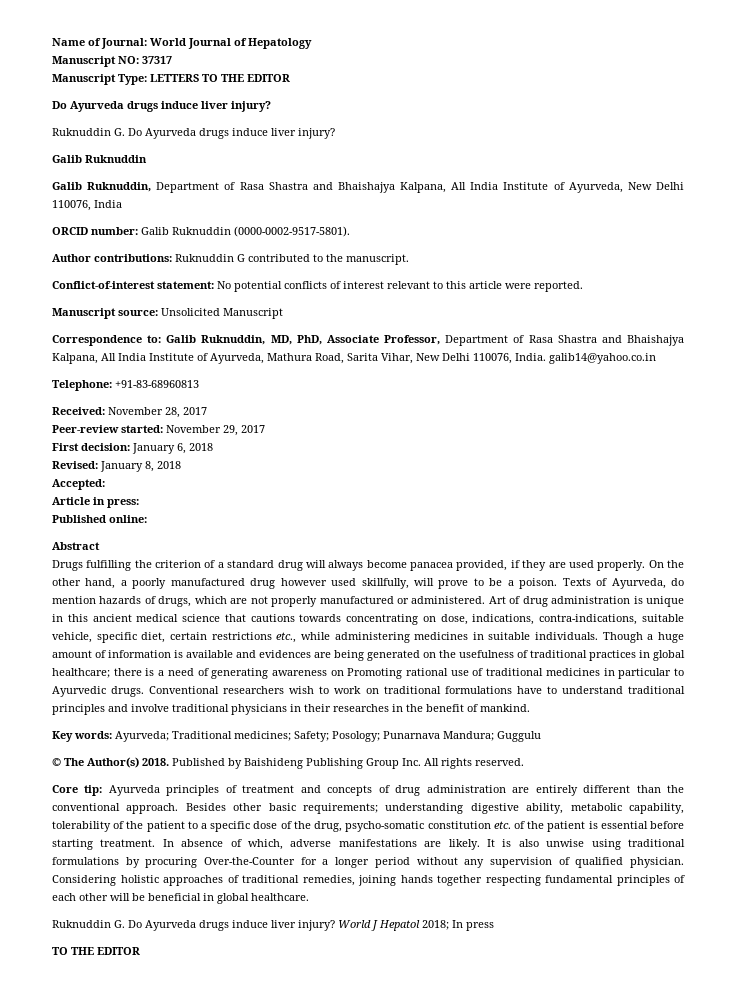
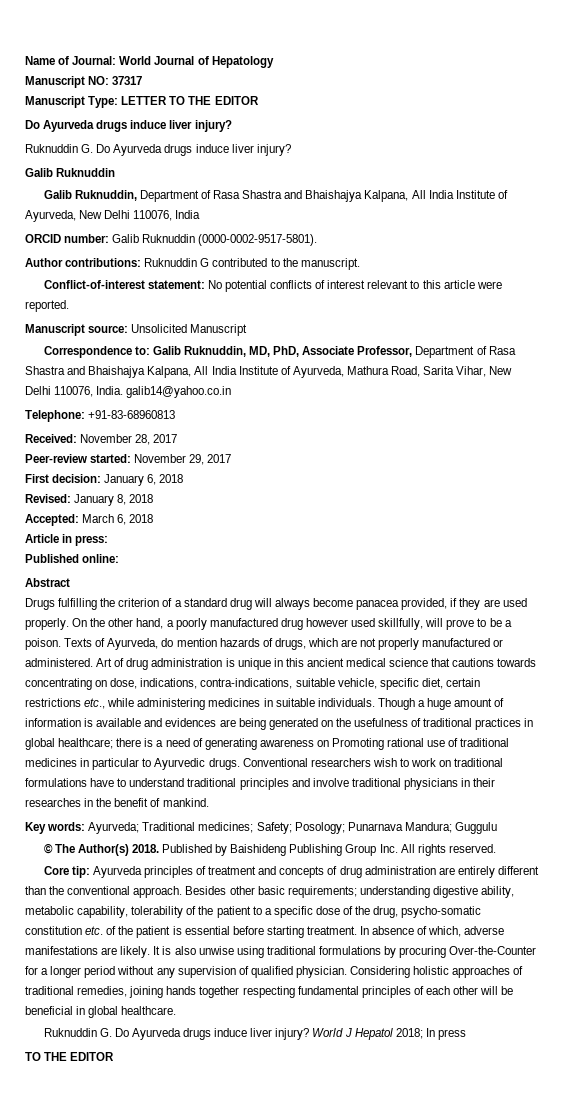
[150,74,199,82] LETTERS -> [121,96,168,105] LETTER
(105, 484) none -> [82,514,154,525] March 6, 2018

